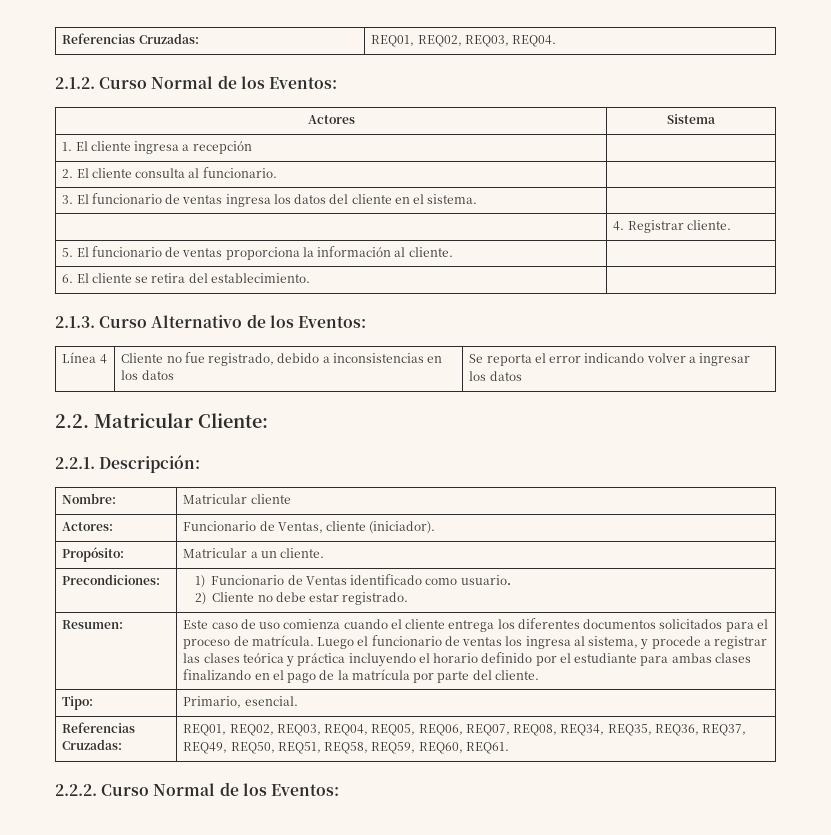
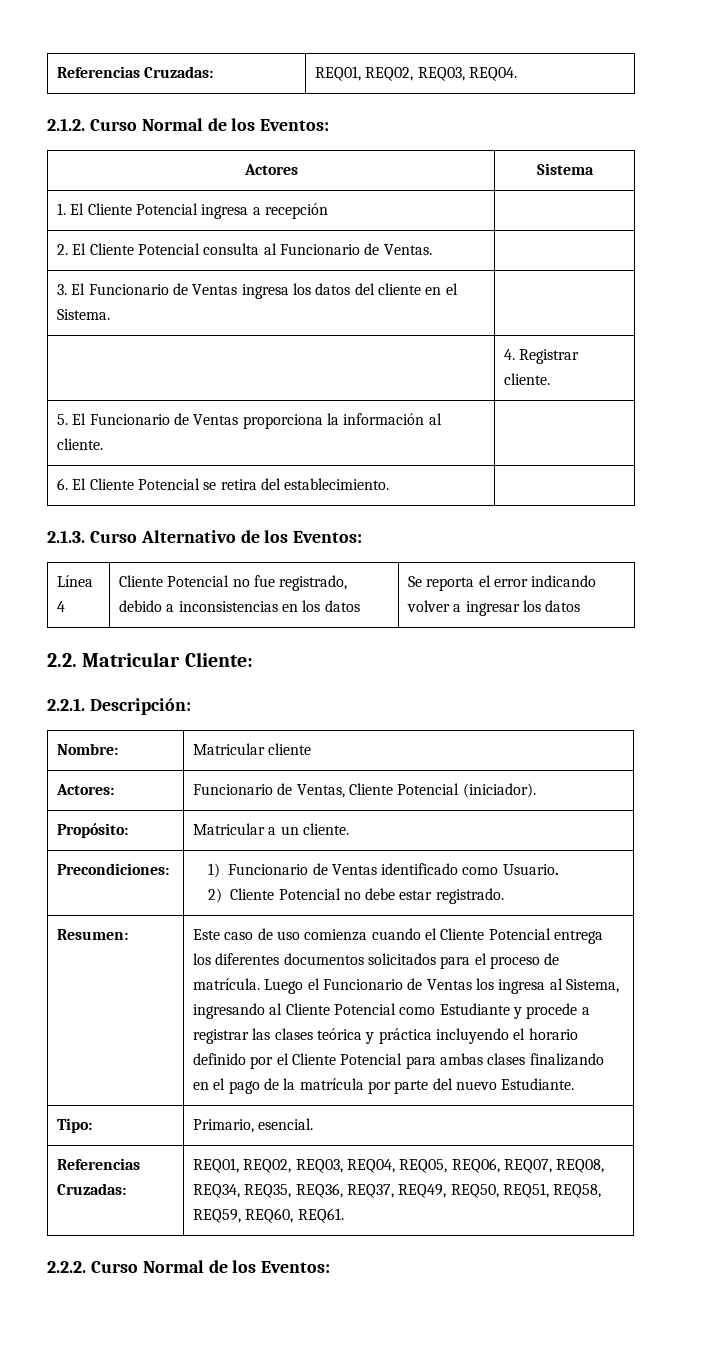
[90,141,131,151] cliente -> [87,203,199,215] Cliente Potencial
[91,167,277,178] cliente consulta al funcionario. -> [89,243,432,255] Cliente Potencial consulta al Funcionario de Ventas.
[91,193,223,204] funcionario de ventas -> [88,283,238,295] Funcionario de Ventas
[427,194,478,204] sistema. -> [57,309,111,320] Sistema.
[91,246,223,257] funcionario de ventas -> [89,413,239,425] Funcionario de Ventas
[91,273,132,283] cliente -> [89,478,201,490] Cliente Potencial
(164, 358) none -> [167,575,230,587] Potencial
[326,521,367,531] cliente -> [349,783,460,795] Cliente Potencial
[460,575,511,585] usuario. -> [502,864,559,875] Usuario.
(255, 597) none -> [278,888,341,900] Potencial
[405,619,446,629] cliente -> [440,928,551,940] Cliente Potencial
[371,635,639,649] funcionario de ventas los ingresa al sistema, -> [323,978,619,994] [193,1003,510,1019] Funcionario de Ventas los ingresa al Sistema, ingresando al Cliente Potencial como Estudiante
[574,653,638,663] estudiante -> [292,1053,403,1065] Cliente Potencial
[494,670,539,680] cliente. -> [455,1078,575,1090] nuevo Estudiante.

